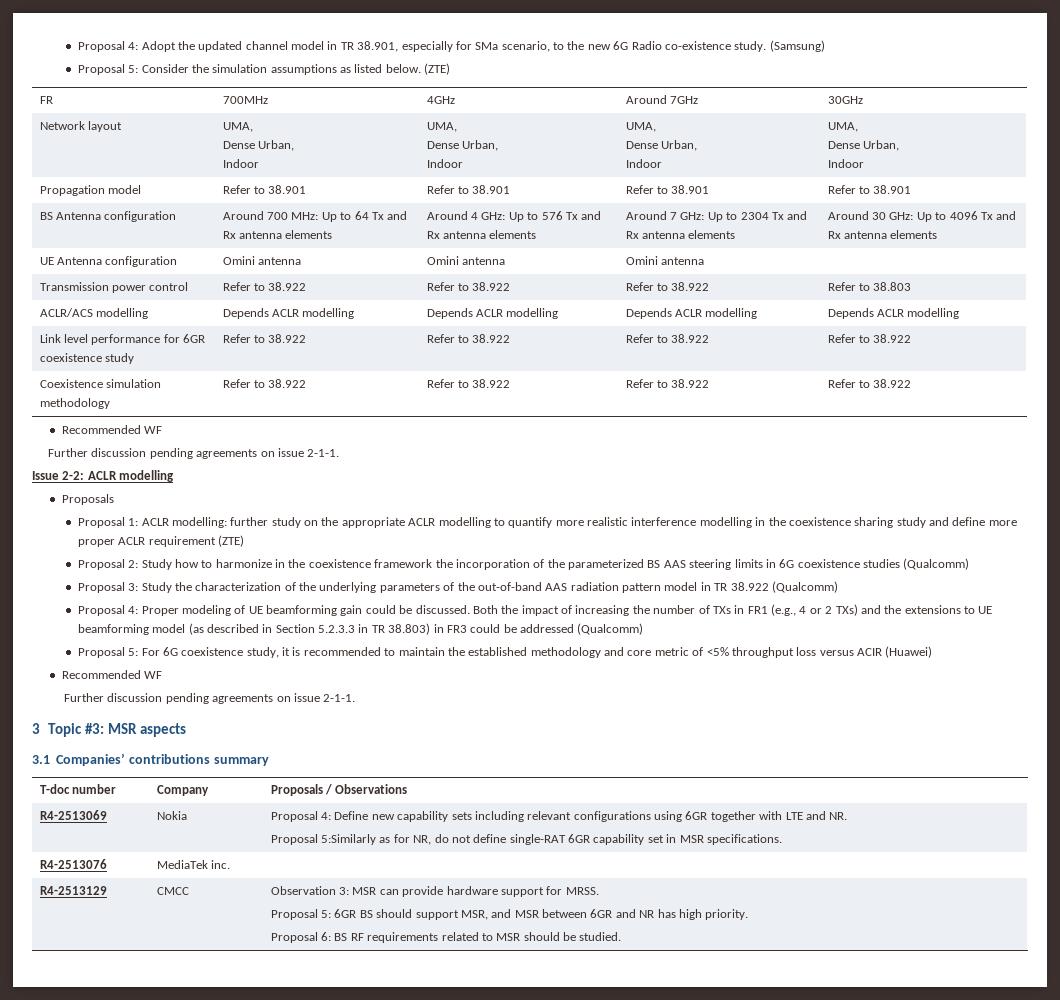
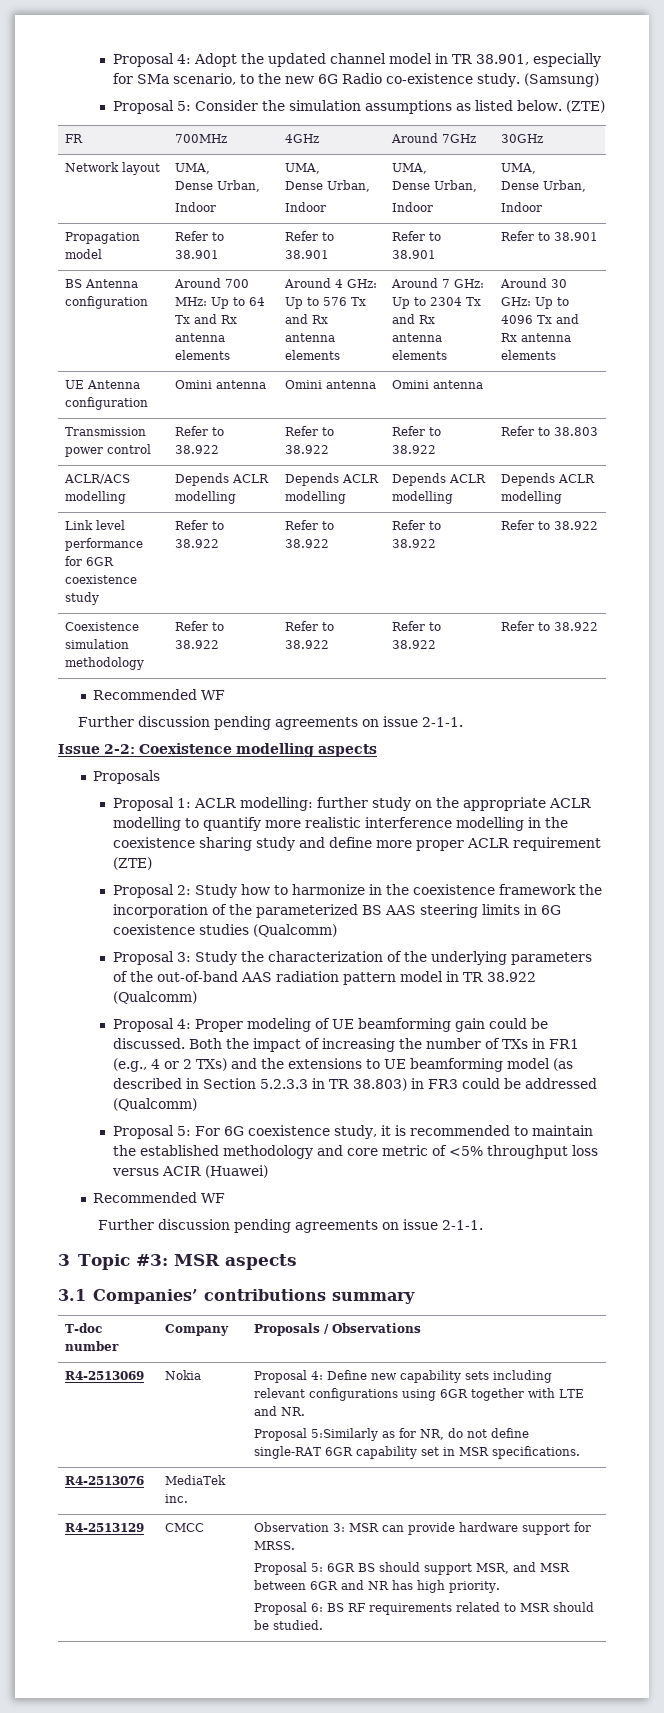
[87,470,175,482] ACLR modelling -> [139,743,377,757] Coexistence modelling aspects

